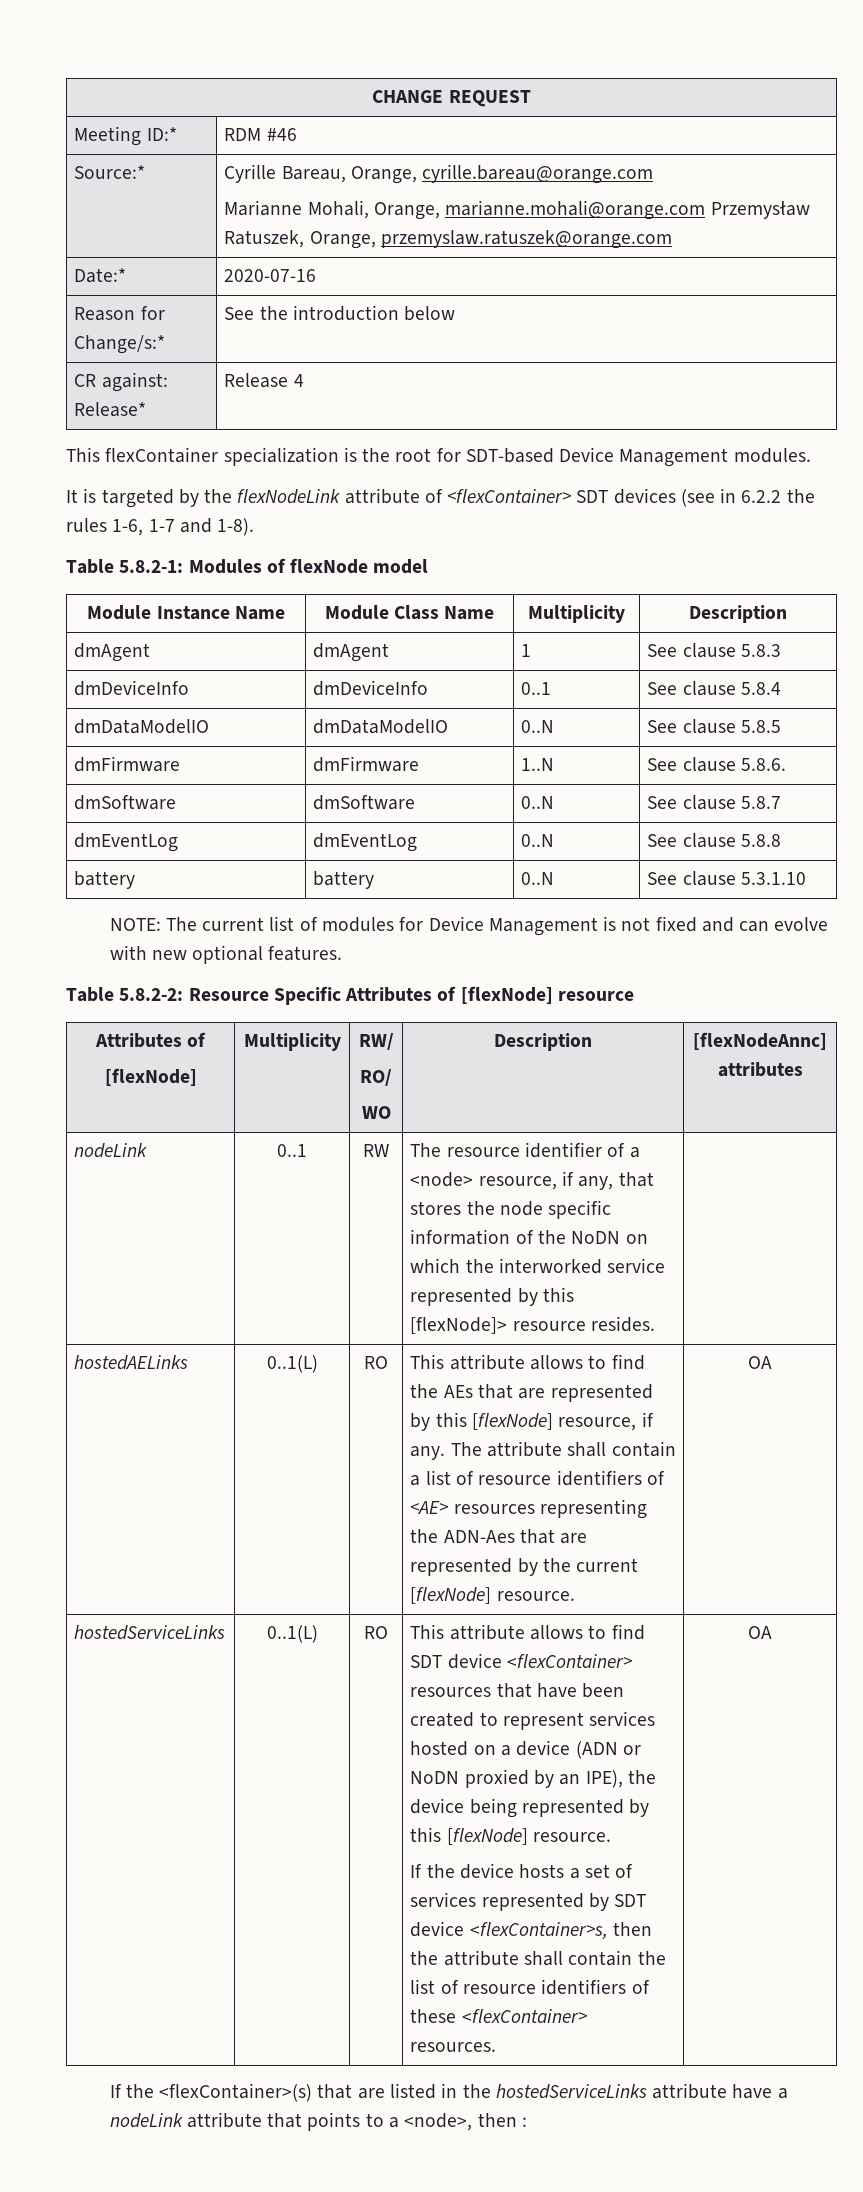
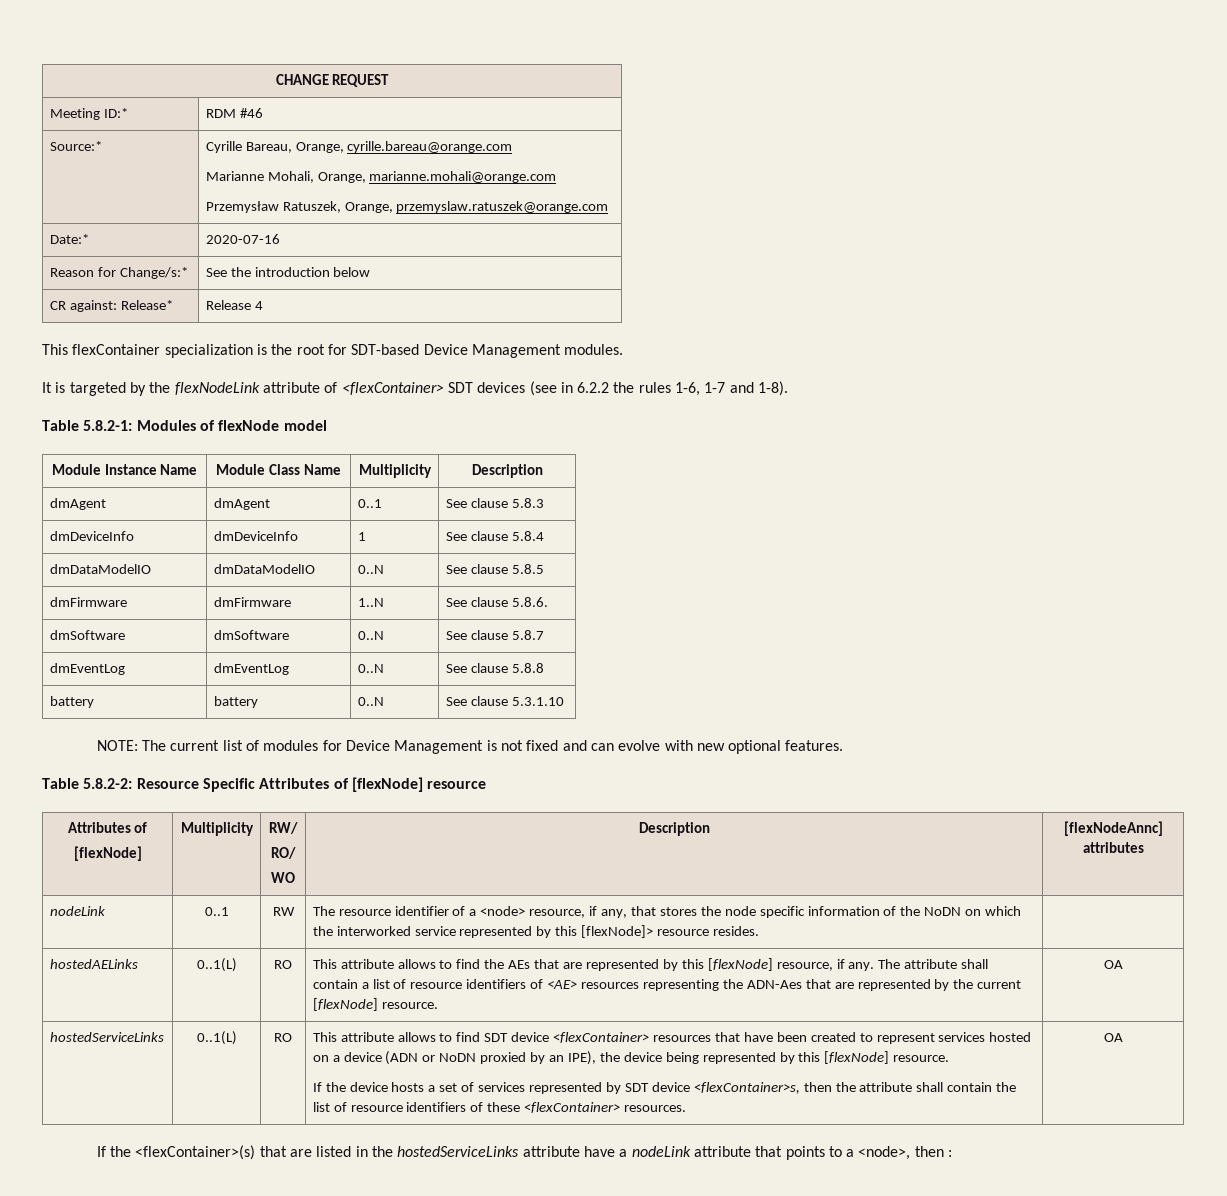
(706, 210) none -> (557, 177) //
[521,644,532,657] 1 -> [357,499,382,508] 0..1
[521,682,552,695] 0..1 -> [357,532,366,541] 1

